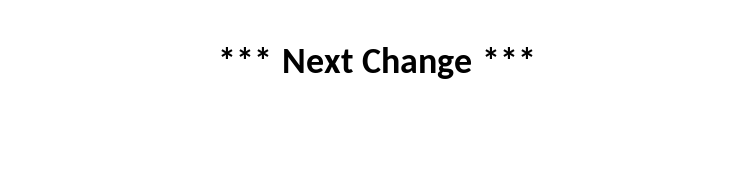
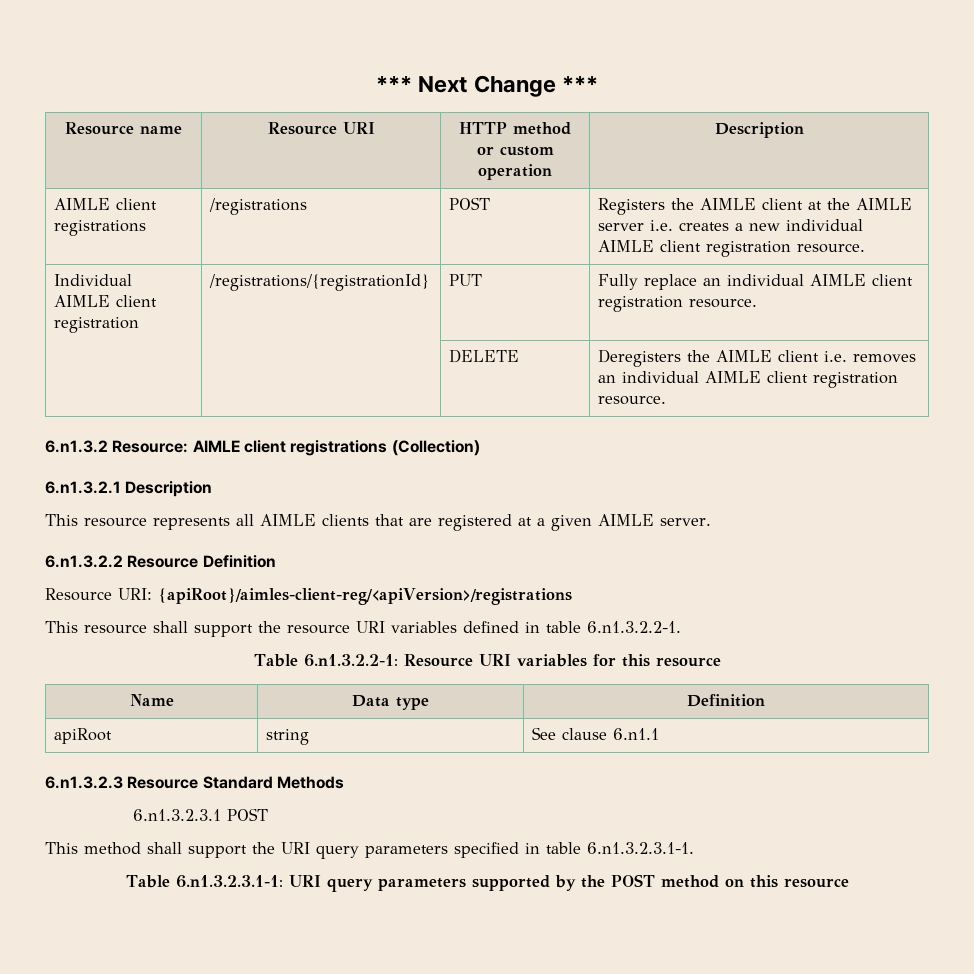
(536, 60) none -> [65,122,182,135] [267,122,375,135] [458,122,571,135] [476,146,554,156] [477,164,552,180] [714,122,804,138] [54,198,158,210] [54,220,147,236] [209,198,308,215] [449,197,491,210] [598,198,913,215] [598,219,864,231] [598,240,866,257] [54,274,133,286] [54,295,158,307] [54,317,140,333] [209,274,430,291] [449,274,483,286] [598,274,914,290] [598,296,758,312] [449,349,520,363] [598,349,917,367] [598,371,899,388] [598,395,667,405] [45,440,480,456] [45,481,213,497] [45,514,711,531] [45,555,276,568] [45,588,572,605] [45,621,681,637] [253,654,721,667] [129,694,174,706] [351,695,429,710] [687,694,765,707] [54,728,113,744] [266,729,310,745] [532,727,660,740] [45,776,344,789] [133,808,269,821] [45,842,694,859] [125,874,849,892] // Resource name | Resource URI | HTTP method or custom operation | Description // AIMLE client registrations | /registrations | POST | Registers the AIMLE client at the AIMLE server i.e. creates a new individual AIMLE client registration resource. // Individual AIMLE client registration | /registrations/{registrationId} | PUT | Fully replace an individual AIMLE client registration resource. // | | DELETE | Deregisters the AIMLE client i.e. removes an individual AIMLE client registration resource. // 6.n1.3.2 Resource: AIMLE client registrations (Collection) // 6.n1.3.2.1 Description // This resource represents all AIMLE clients that are registered at a given AIMLE server. // 6.n1.3.2.2 Resource Definition // Resource URI: {apiRoot}/aimles-client-reg/<apiVersion>/registrations // This resource shall support the resource URI variables defined in table 6.n1.3.2.2-1. // Table 6.n1.3.2.2-1: Resource URI variables for this resource // Name | Data type | Definition // apiRoot | string | See clause 6.n1.1 // 6.n1.3.2.3 Resource Standard Methods // 6.n1.3.2.3.1 POST // This method shall support the URI query parameters specified in table 6.n1.3.2.3.1-1. // Table 6.n1.3.2.3.1-1: URI query parameters supported by the POST method on this resource

